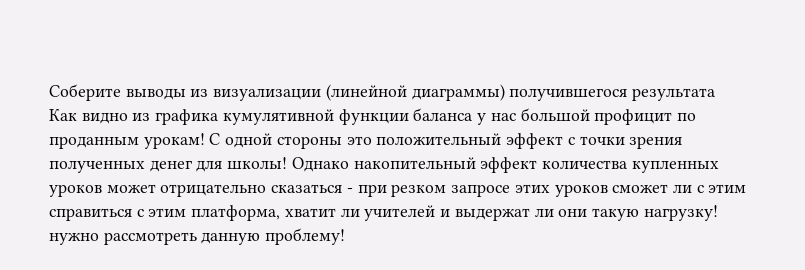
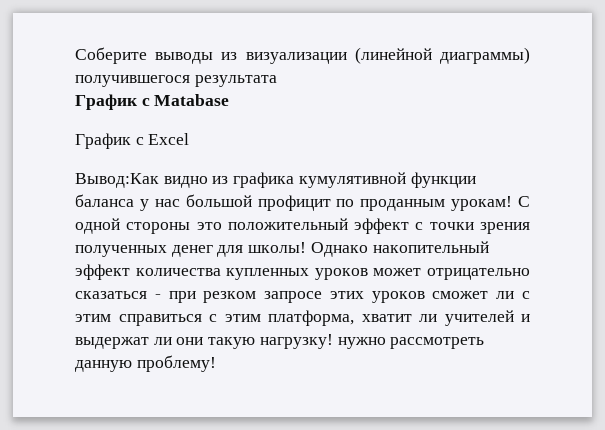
[49,109,77,121] Как -> [75,94,230,110] [75,133,190,149] [75,173,159,188] График с Matabase // График с Excel // Вывод:Как

